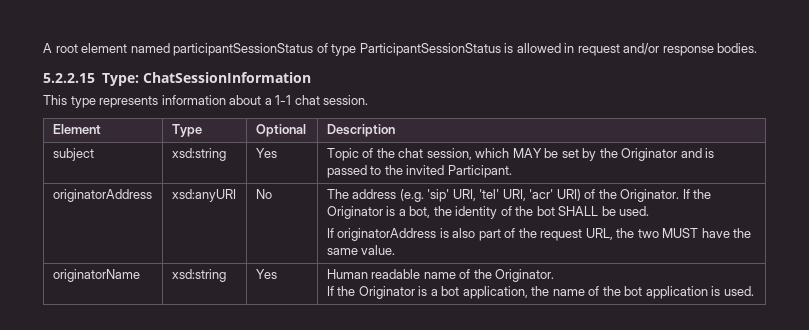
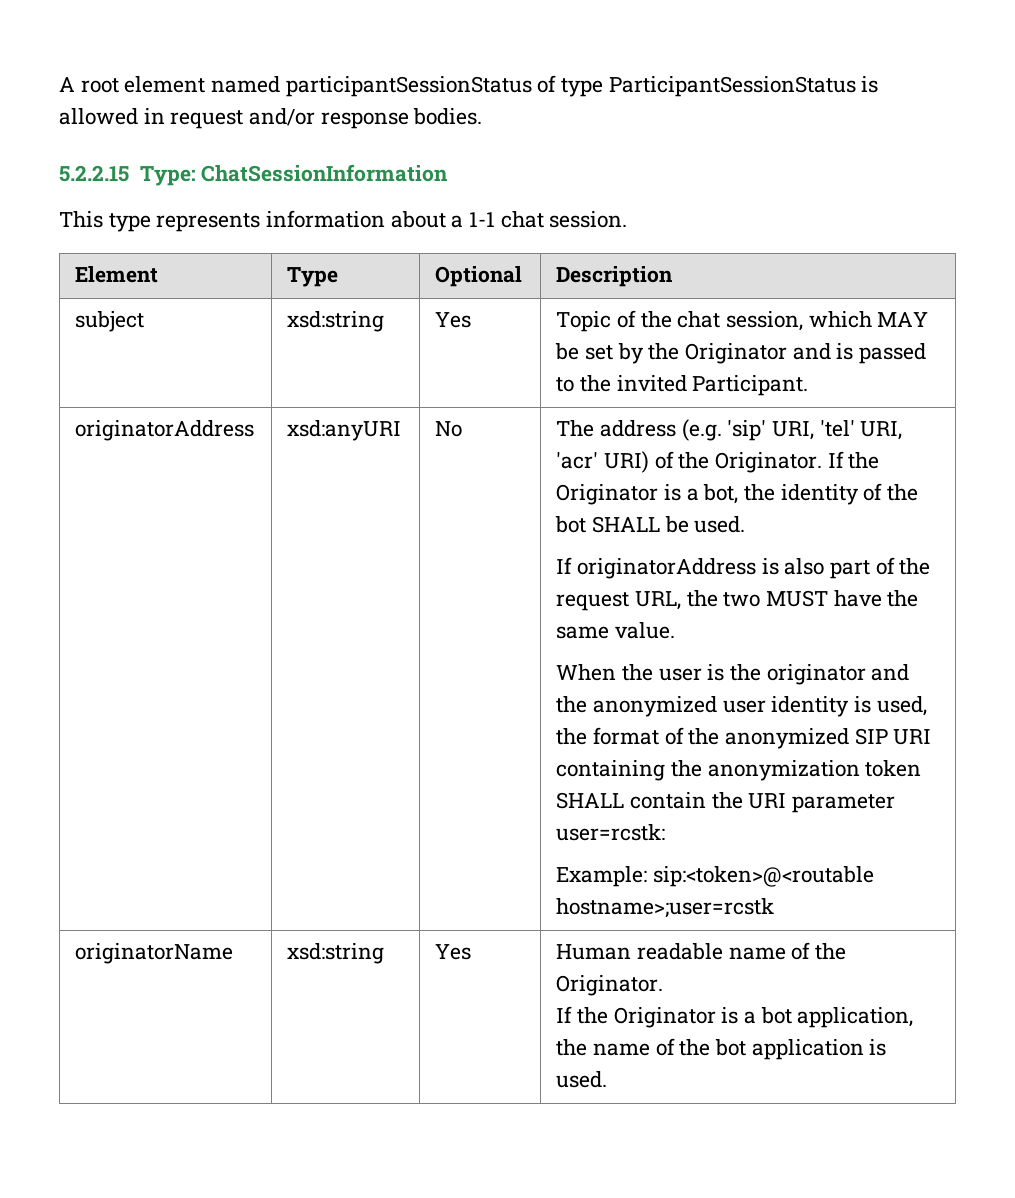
(396, 250) none -> [556,664,910,685] [556,696,927,717] [556,727,932,749] [556,760,922,781] [556,792,896,813] [556,824,666,841] [556,866,875,887] [556,898,775,918] // When the user is the originator and the anonymized user identity is used, the format of the anonymized SIP URI containing the anonymization token SHALL contain the URI parameter user=rcstk: // Example: sip:<token>@<routable hostname>;user=rcstk

